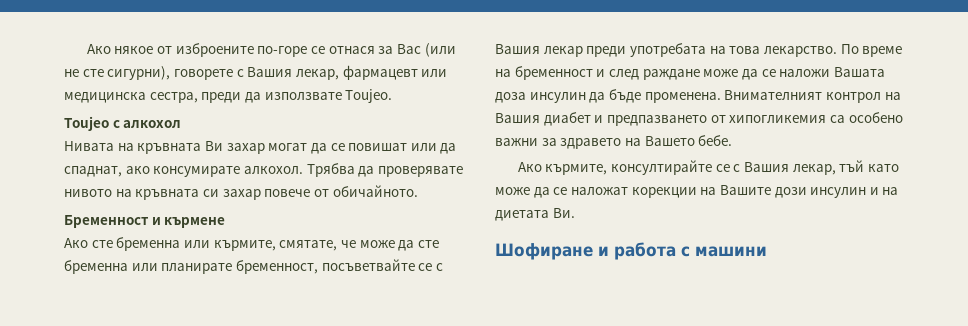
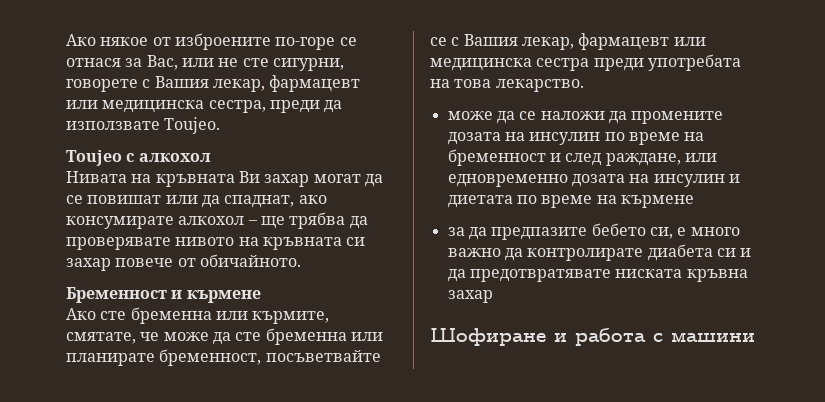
[396,43,456,57] Вас (или -> [146,55,214,70] Вас, или
[107,66,171,80] сигурни), -> [272,58,344,71] сигурни,
[243,163,355,177] алкохол. Трябва -> [178,212,346,229] алкохол – ще трябва
[543,46,583,57] лекар -> [521,33,706,50] [430,58,590,71] лекар, фармацевт или медицинска сестра
[840,44,859,54] По -> [447,111,724,124] [447,132,625,145] // може да се наложи да промените дозата на инсулин по
[642,67,885,80] [495,89,901,103] [495,112,903,126] [495,135,733,149] [517,160,899,175] [495,185,899,198] [495,208,575,221] раждане може да се наложи Вашата доза инсулин да бъде променена. Внимателният контрол на Вашия диабет и предпазването от хипогликемия са особено важни за здравето на Вашето бебе. // Ако кърмите, консултирайте се с Вашия лекар, тъй като може да се наложат корекции на Вашите дози инсулин и на диетата Ви. -> [605,153,717,166] [447,174,740,187] [447,195,694,208] [447,223,740,240] [447,244,752,261] [447,269,748,282] [447,290,493,303] раждане, или едновременно дозата на инсулин и диетата по време на кърмене // за да предпазите бебето си, е много важно да контролирате диабета си и да предотвратявате ниската кръвна захар

